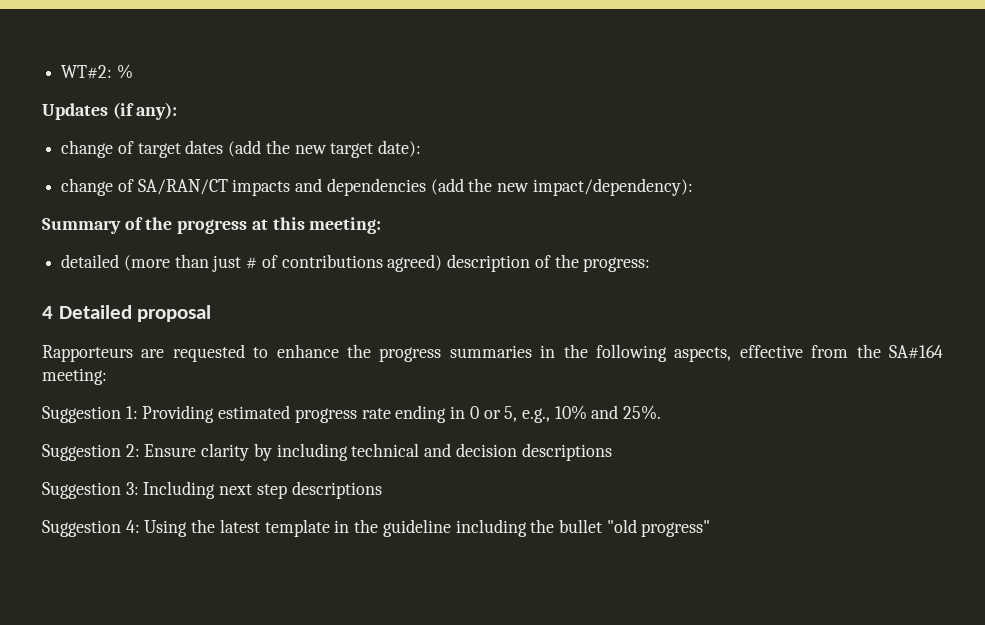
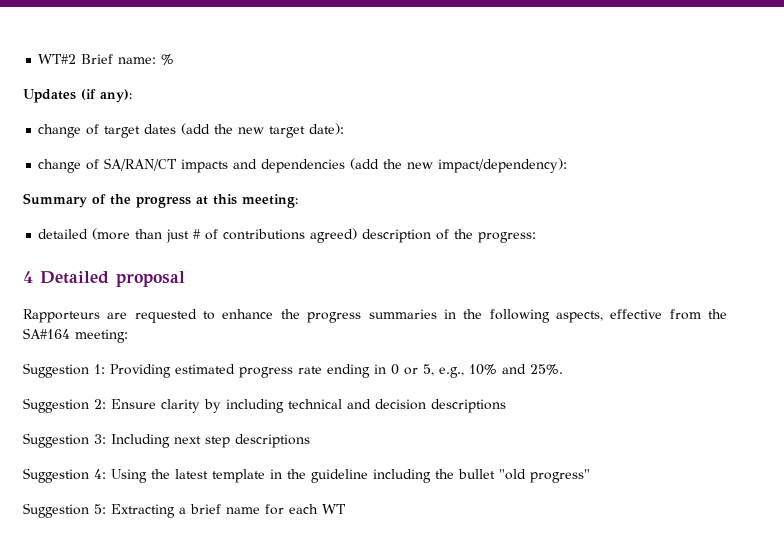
[61,65,113,79] WT#2: -> [38,54,157,64] WT#2 Brief name:
(711, 528) none -> [23,503,346,518] // Suggestion 5: Extracting a brief name for each WT

